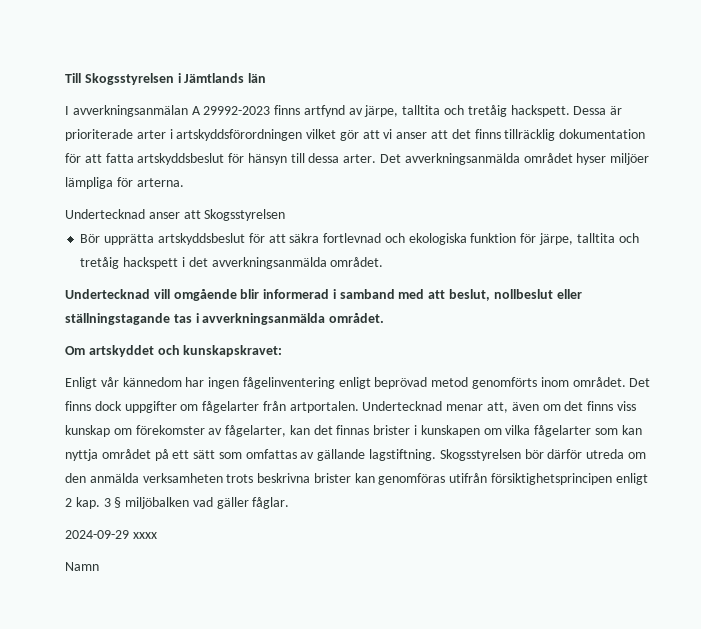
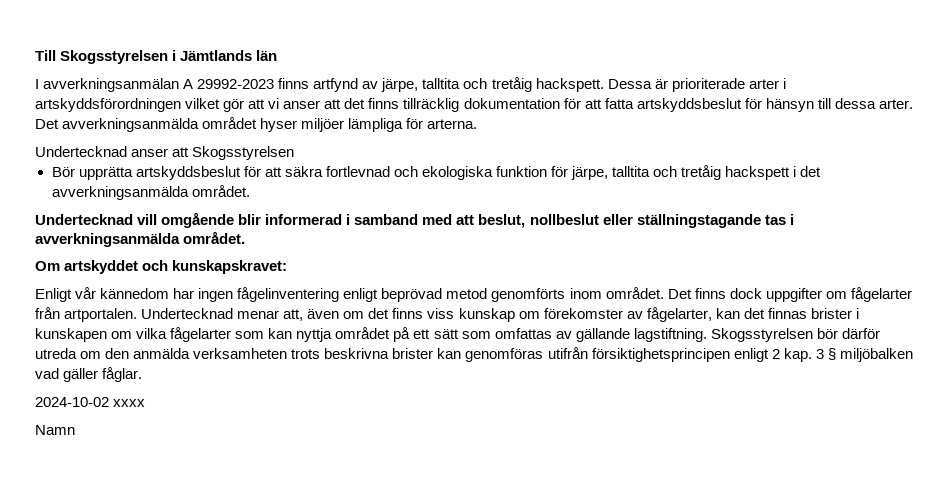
[65,530,129,539] 2024-09-29 -> [35,397,109,407] 2024-10-02

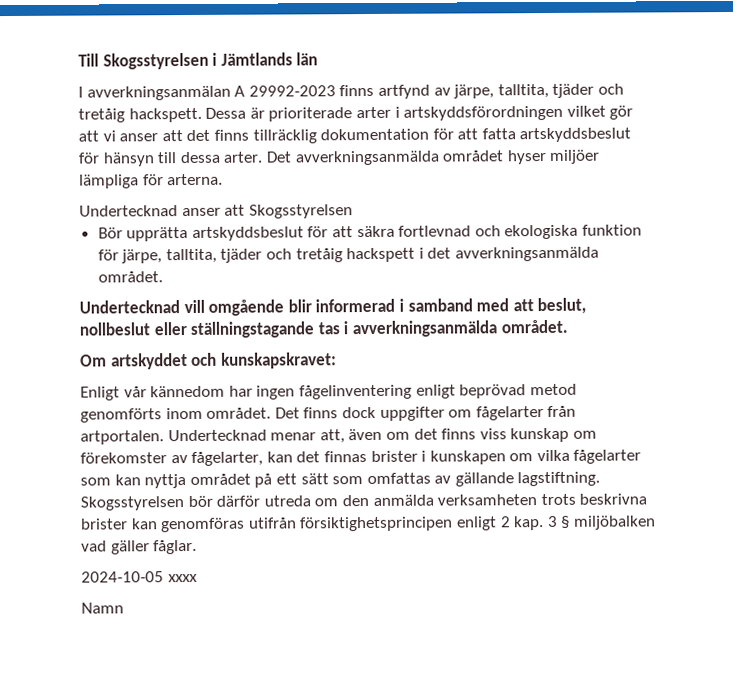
[422,78,461,89] talltita -> [497,83,595,99] talltita, tjäder
[612,166,651,177] talltita -> [165,248,263,264] talltita, tjäder
[35,397,109,407] 2024-10-02 -> [81,571,164,583] 2024-10-05

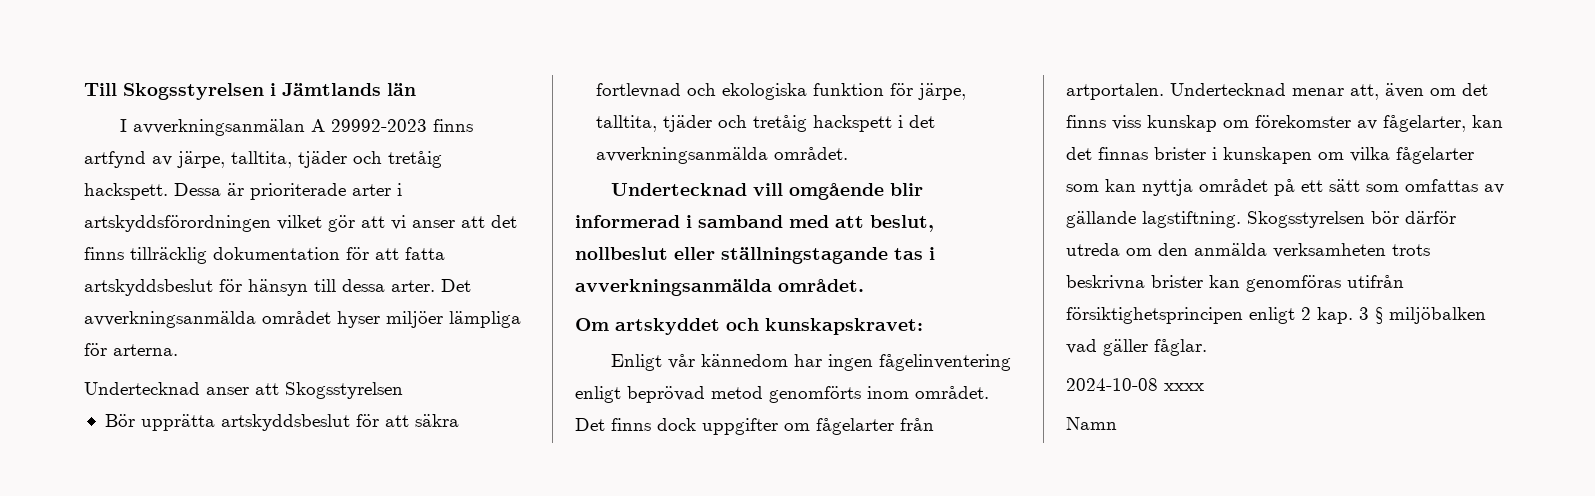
[81,571,164,583] 2024-10-05 -> [1066,378,1158,391] 2024-10-08

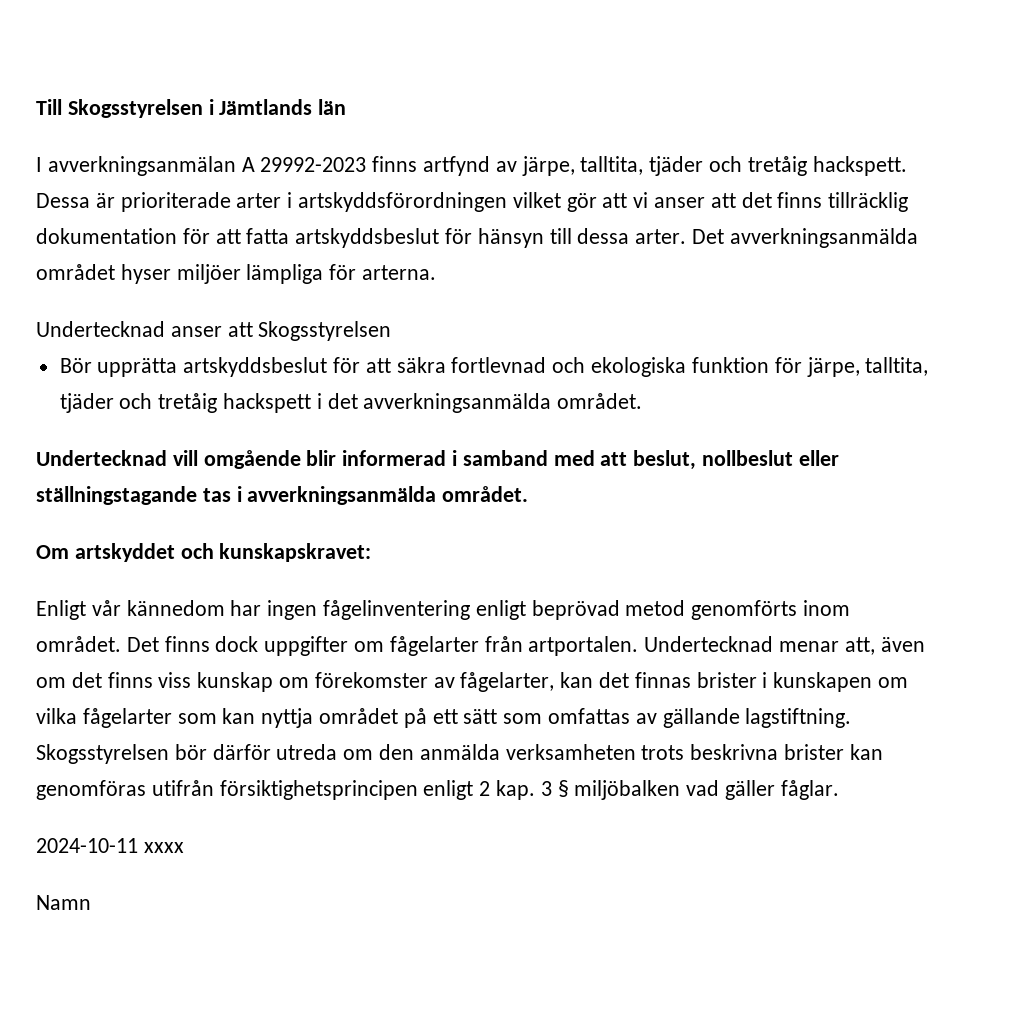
[1066,378,1158,391] 2024-10-08 -> [36,838,138,853] 2024-10-11

